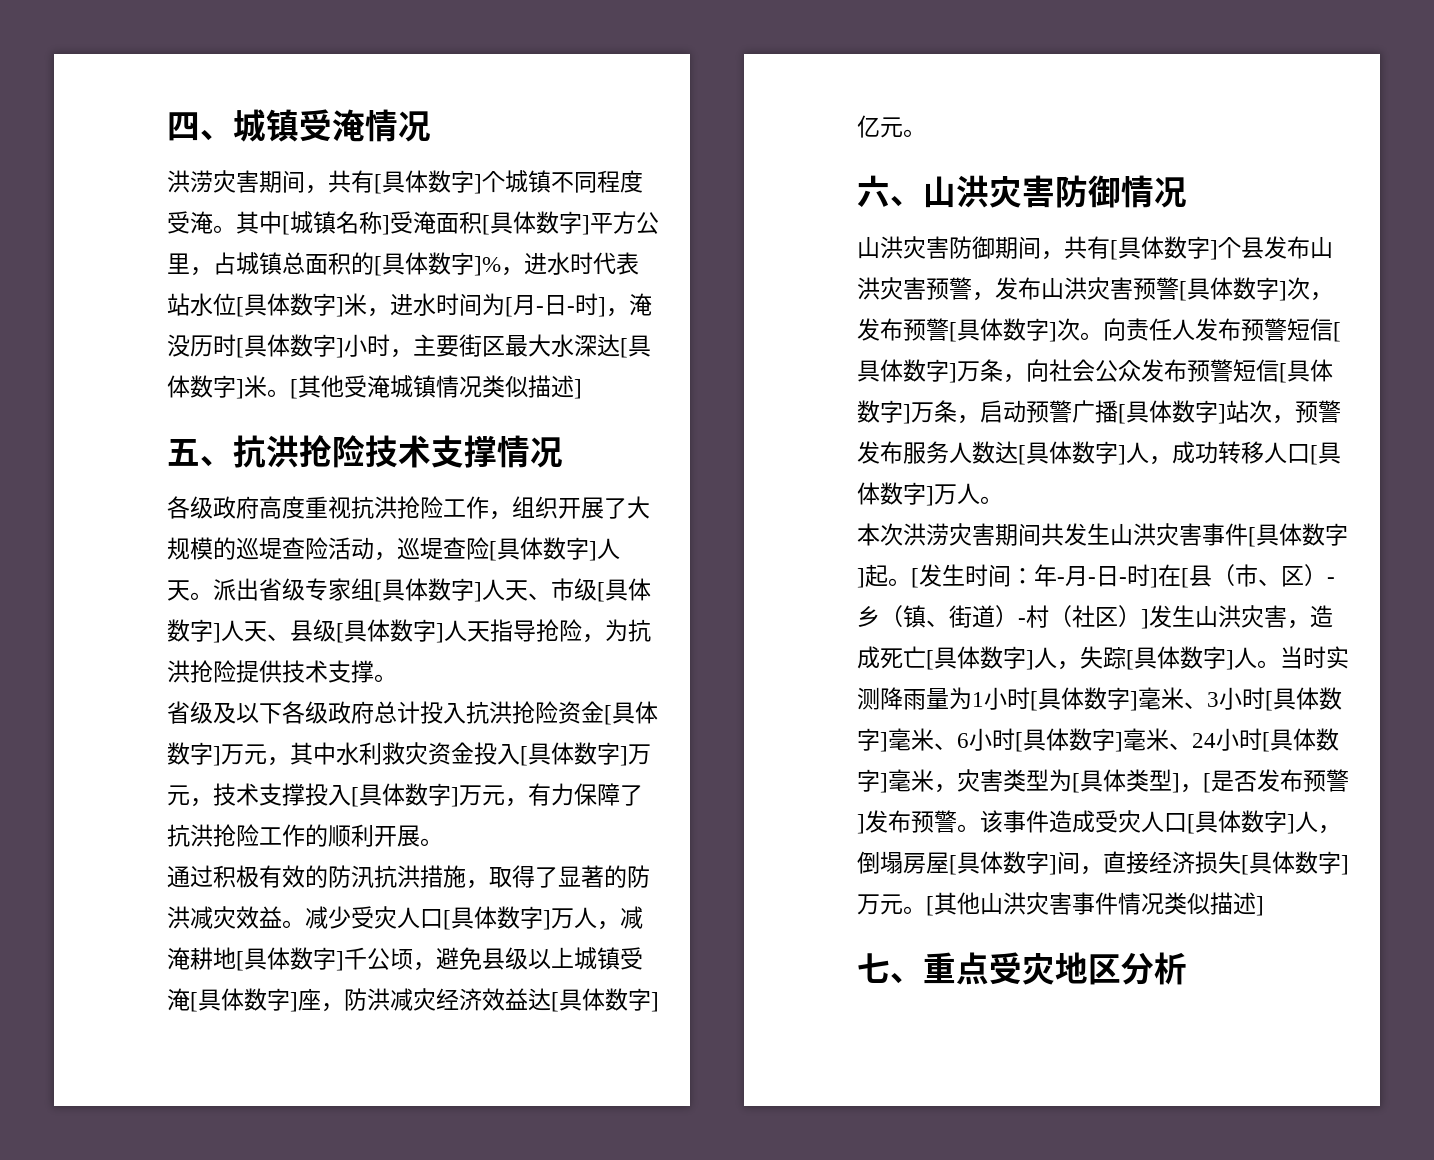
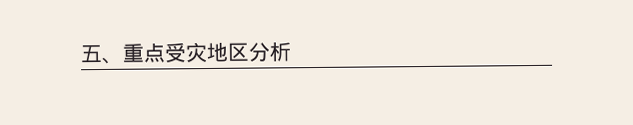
[167,109,431,142] [167,170,643,194] [167,211,659,235] [167,252,639,276] [167,293,652,317] [167,334,651,358] [167,375,582,399] [167,435,563,468] [167,496,650,520] [167,537,620,561] [167,578,651,602] [167,619,651,643] [167,660,397,683] [167,701,658,725] [167,742,651,766] [167,783,643,807] [167,824,443,847] [167,865,650,889] [167,906,643,930] [167,947,643,971] [167,988,659,1012] [857,115,926,138] [857,175,1187,208] [857,236,1333,260] [857,277,1333,301] [857,318,1341,342] [857,359,1333,383] [857,400,1341,424] [857,441,1341,465] [857,482,1003,506] [857,523,1348,547] [857,564,1335,588] [857,605,1333,629] [857,646,1349,670] [857,687,1342,711] [857,728,1339,752] [857,769,1349,793] [857,810,1341,834] [857,851,1349,875] [857,892,1264,916] [857,953,890,983] 四、城镇受淹情况 // 洪涝灾害期间，共有[具体数字]个城镇不同程度受淹。其中[城镇名称]受淹面积[具体数字]平方公里，占城镇总面积的[具体数字]%，进水时代表站水位[具体数字]米，进水时间为[月-日-时]，淹没历时[具体数字]小时，主要街区最大水深达[具体数字]米。[其他受淹城镇情况类似描述] // 五、抗洪抢险技术支撑情况 // 各级政府高度重视抗洪抢险工作，组织开展了大规模的巡堤查险活动，巡堤查险[具体数字]人天。派出省级专家组[具体数字]人天、市级[具体数字]人天、县级[具体数字]人天指导抢险，为抗洪抢险提供技术支撑。 // 省级及以下各级政府总计投入抗洪抢险资金[具体数字]万元，其中水利救灾资金投入[具体数字]万元，技术支撑投入[具体数字]万元，有力保障了抗洪抢险工作的顺利开展。 // 通过积极有效的防汛抗洪措施，取得了显著的防洪减灾效益。减少受灾人口[具体数字]万人，减淹耕地[具体数字]千公顷，避免县级以上城镇受淹[具体数字]座，防洪减灾经济效益达[具体数字]亿元。 // 六、山洪灾害防御情况 // 山洪灾害防御期间，共有[具体数字]个县发布山洪灾害预警，发布山洪灾害预警[具体数字]次，发布预警[具体数字]次。向责任人发布预警短信[具体数字]万条，向社会公众发布预警短信[具体数字]万条，启动预警广播[具体数字]站次，预警发布服务人数达[具体数字]人，成功转移人口[具体数字]万人。 // 本次洪涝灾害期间共发生山洪灾害事件[具体数字]起。[发生时间：年-月-日-时]在[县（市、区）-乡（镇、街道）-村（社区）]发生山洪灾害，造成死亡[具体数字]人，失踪[具体数字]人。当时实测降雨量为1小时[具体数字]毫米、3小时[具体数字]毫米、6小时[具体数字]毫米、24小时[具体数字]毫米，灾害类型为[具体类型]，[是否发布预警]发布预警。该事件造成受灾人口[具体数字]人，倒塌房屋[具体数字]间，直接经济损失[具体数字]万元。[其他山洪灾害事件情况类似描述] // 七 -> [80,44,102,63] 五

